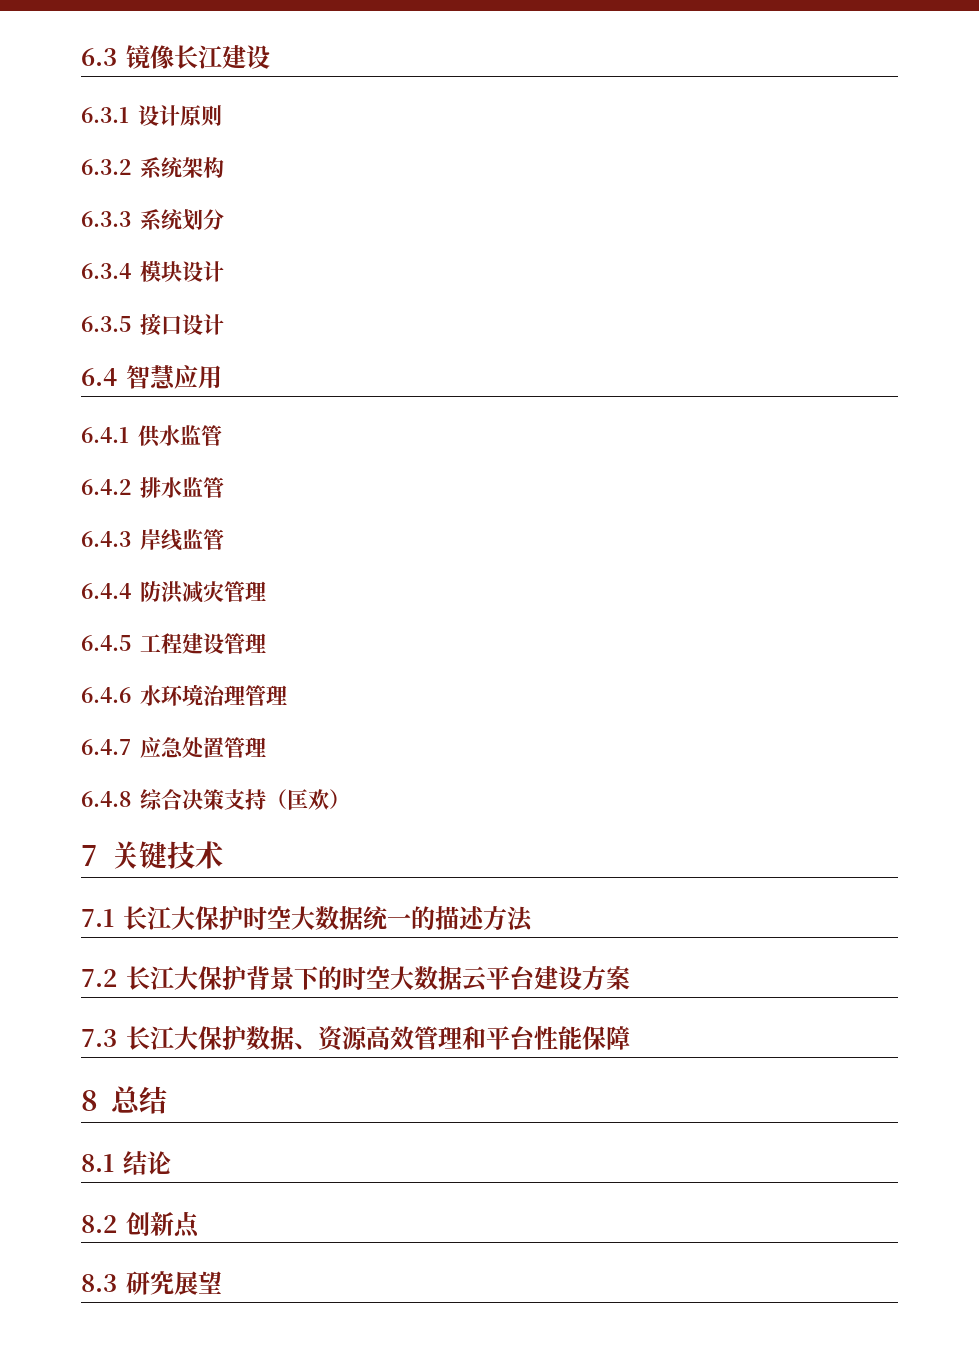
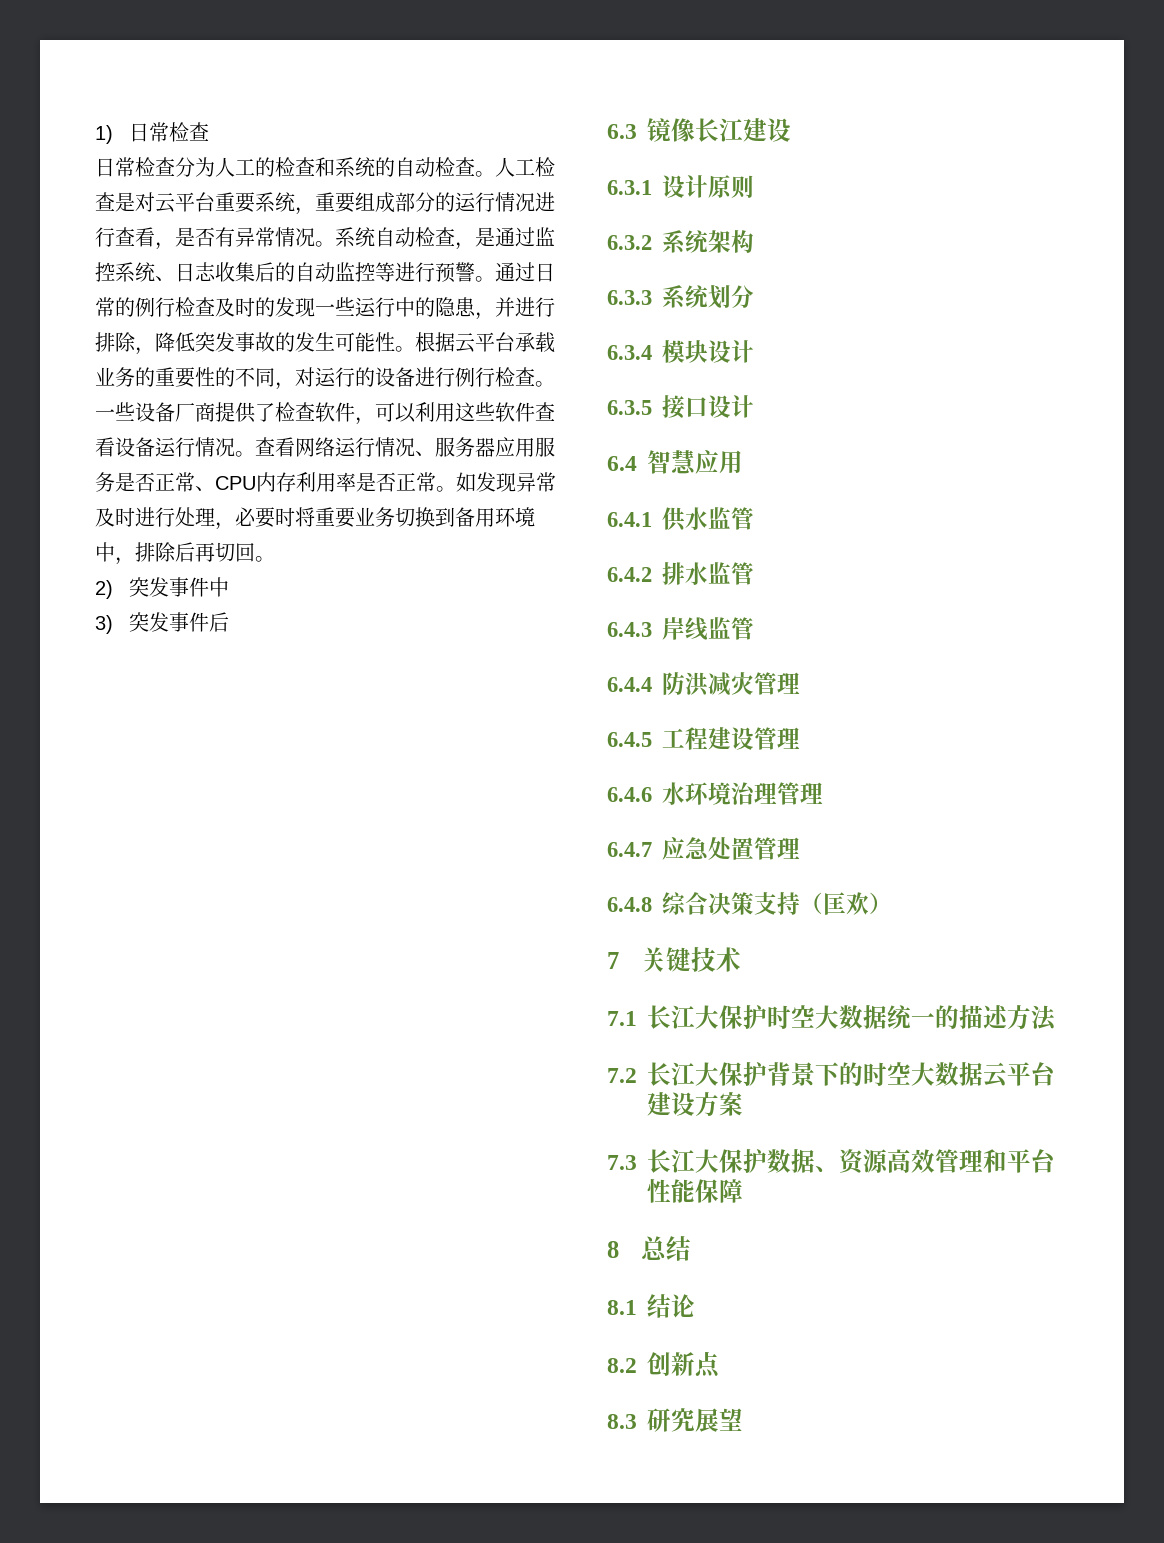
(81, 57) none -> [95,122,210,144] [95,157,555,177] [95,192,555,215] [95,227,555,250] [95,262,555,283] [95,297,555,320] [95,332,555,355] [95,367,555,390] [95,402,555,425] [95,437,555,457] [95,472,556,492] [95,507,535,530] [95,542,275,565] [95,577,230,599] [95,612,230,634] 1)日常检查 // 日常检查分为人工的检查和系统的自动检查。人工检查是对云平台重要系统，重要组成部分的运行情况进行查看，是否有异常情况。系统自动检查，是通过监控系统、日志收集后的自动监控等进行预警。通过日常的例行检查及时的发现一些运行中的隐患，并进行排除，降低突发事故的发生可能性。根据云平台承载业务的重要性的不同，对运行的设备进行例行检查。一些设备厂商提供了检查软件，可以利用这些软件查看设备运行情况。查看网络运行情况、服务器应用服务是否正常、CPU内存利用率是否正常。如发现异常及时进行处理，必要时将重要业务切换到备用环境中，排除后再切回。 // 2)突发事件中 // 3)突发事件后 //

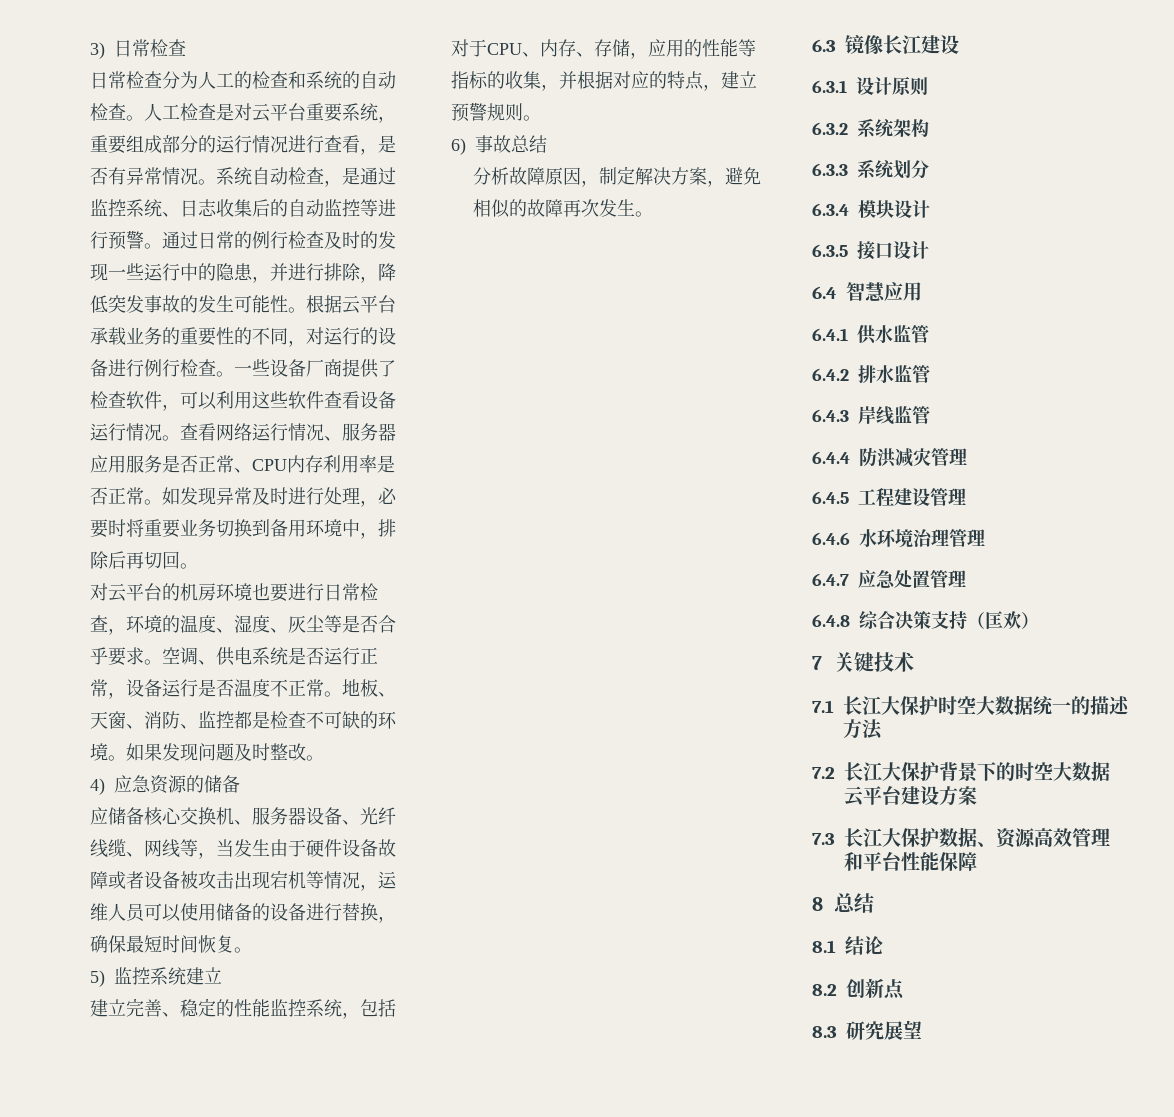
[95,125,113,144] 1) -> [90,42,105,59] 3)
[95,577,230,599] [95,612,230,634] 2)突发事件中 // 3)突发事件后 -> [90,583,378,602] [90,615,396,635] [90,647,378,666] [90,679,396,699] [90,711,397,729] [90,743,324,761] [90,775,240,795] [90,807,396,826] [90,839,396,859] [90,871,397,891] [90,903,396,923] [90,935,252,953] [90,967,222,987] [90,998,396,1019] [451,39,756,59] [451,71,757,91] [451,102,541,122] [451,135,547,155] [473,166,762,187] [473,199,654,218] 对云平台的机房环境也要进行日常检查，环境的温度、湿度、灰尘等是否合乎要求。空调、供电系统是否运行正常，设备运行是否温度不正常。地板、天窗、消防、监控都是检查不可缺的环境。如果发现问题及时整改。 // 4)应急资源的储备 // 应储备核心交换机、服务器设备、光纤线缆、网线等，当发生由于硬件设备故障或者设备被攻击出现宕机等情况，运维人员可以使用储备的设备进行替换，确保最短时间恢复。 // 5)监控系统建立 // 建立完善、稳定的性能监控系统，包括对于CPU、内存、存储，应用的性能等指标的收集，并根据对应的特点，建立预警规则。 // 6)事故总结 // 分析故障原因，制定解决方案，避免相似的故障再次发生。

